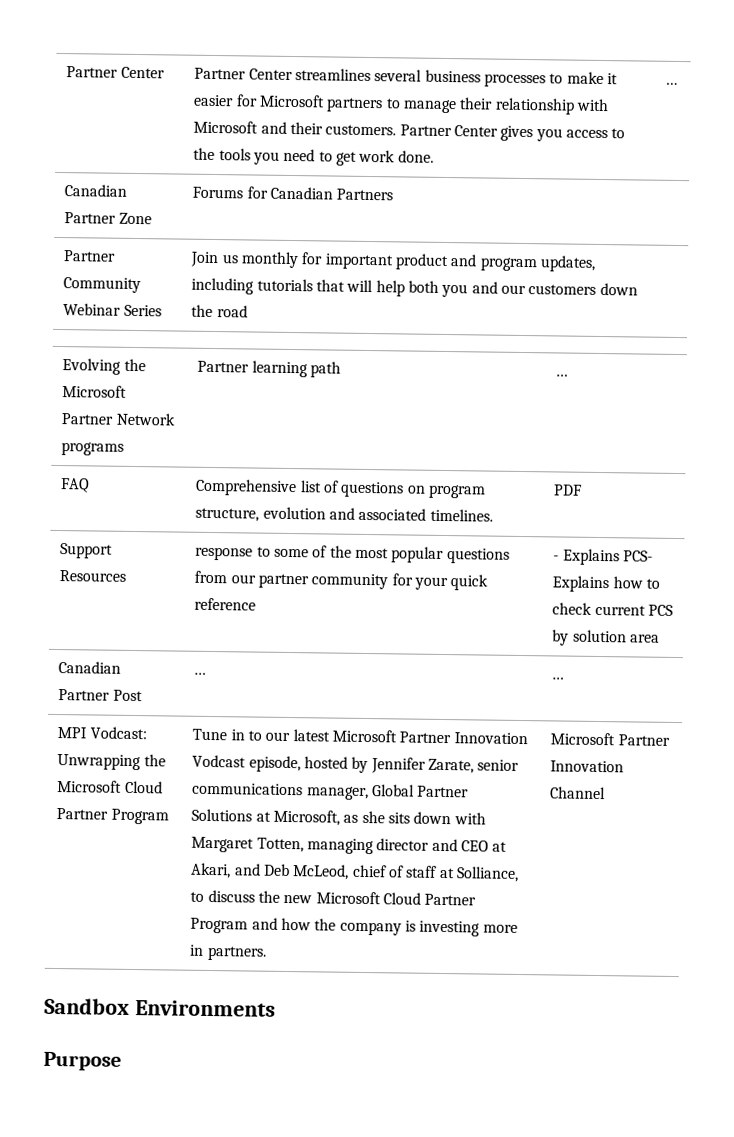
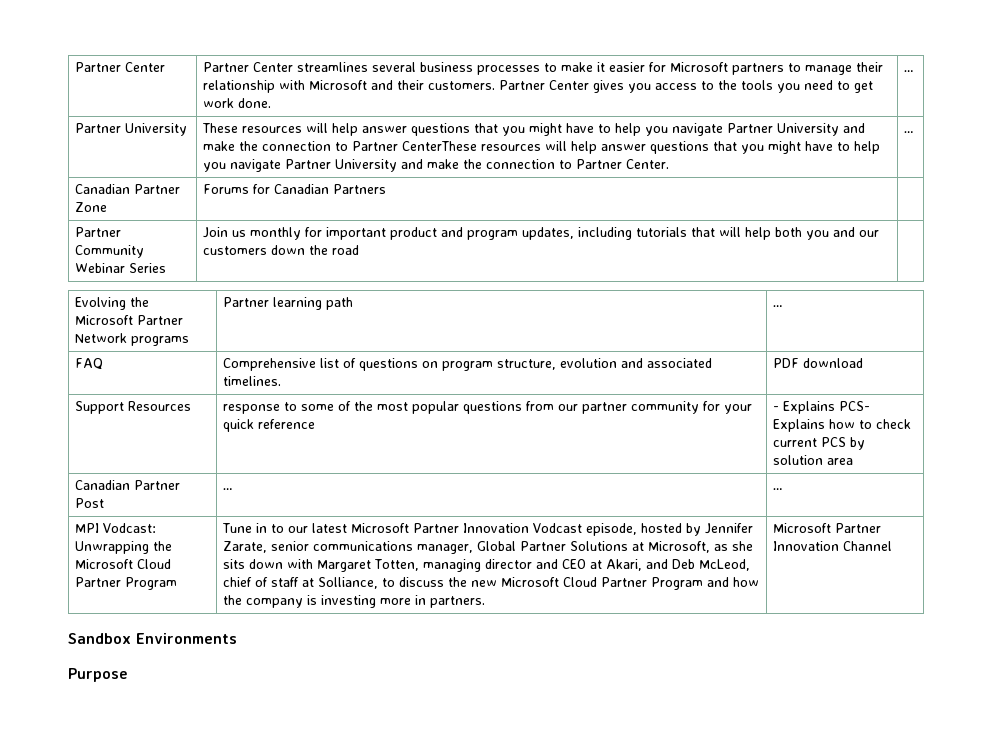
(679, 83) none -> [75,123,188,136] [202,123,866,136] [203,141,881,154] [203,159,670,172] [904,131,915,133] // Partner University | These resources will help answer questions that you might have to help you navigate Partner University and make the connection to Partner CenterThese resources will help answer questions that you might have to help you navigate Partner University and make the connection to Partner Center. | …
(583, 490) none -> [803,358,864,368] download

